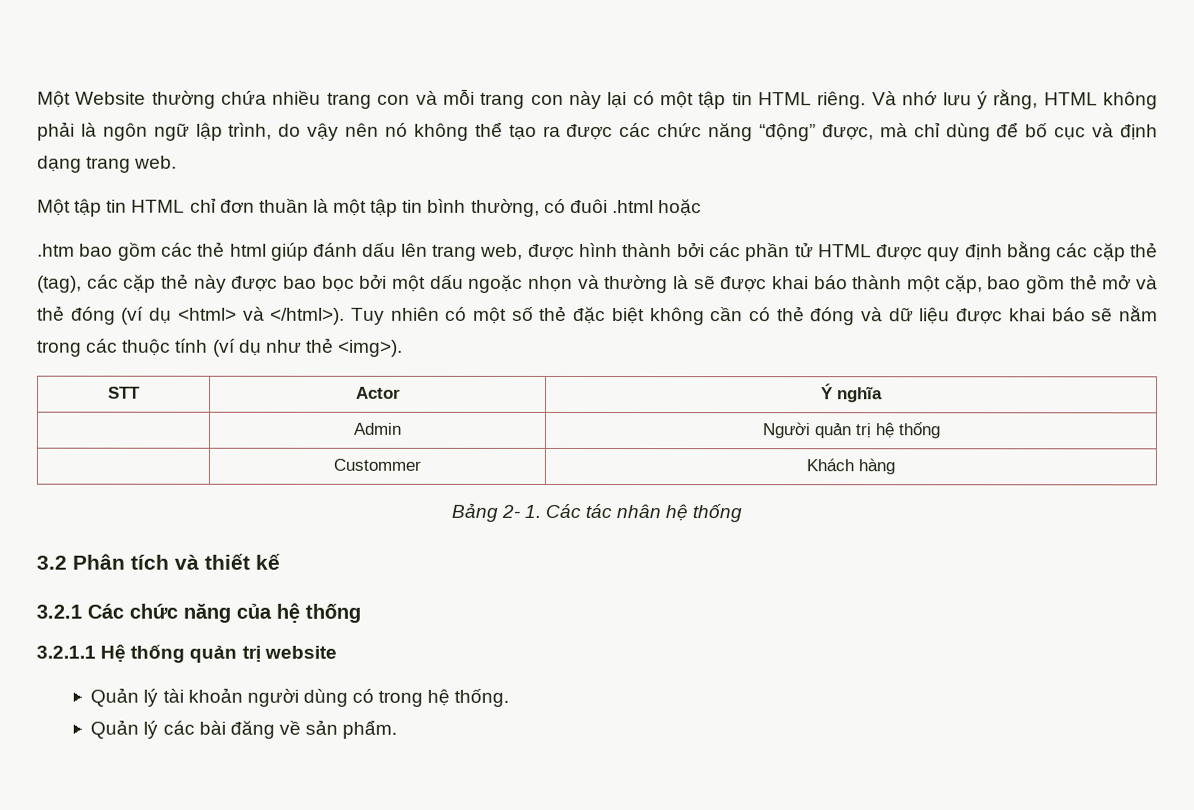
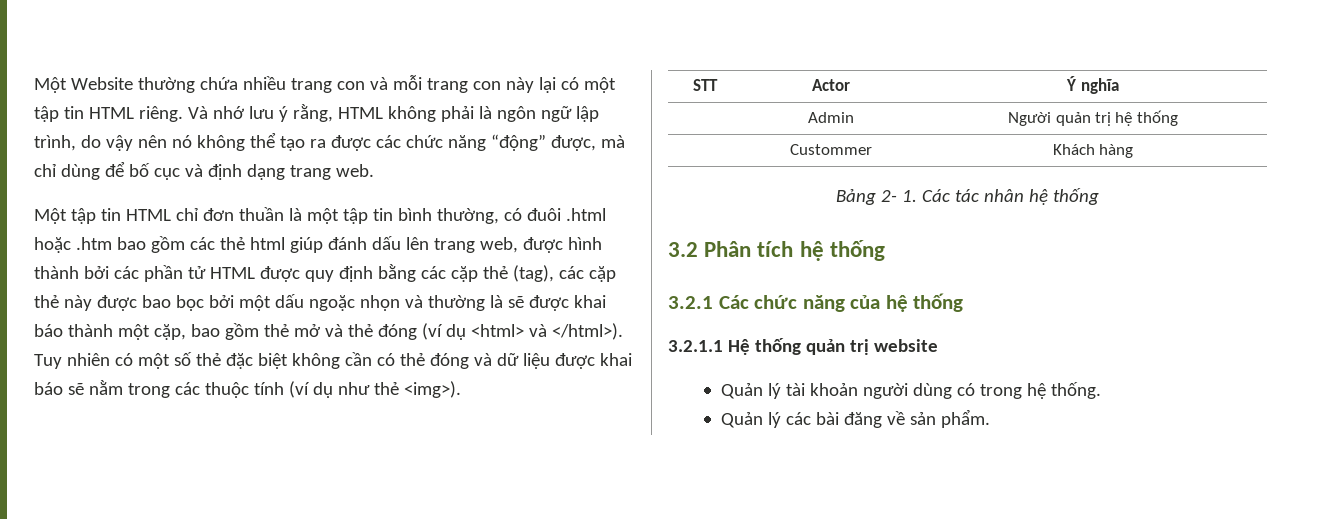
(703, 208) // -> (71, 245) none
[174,553,280,570] và thiết kế -> [799,240,885,261] hệ thống

